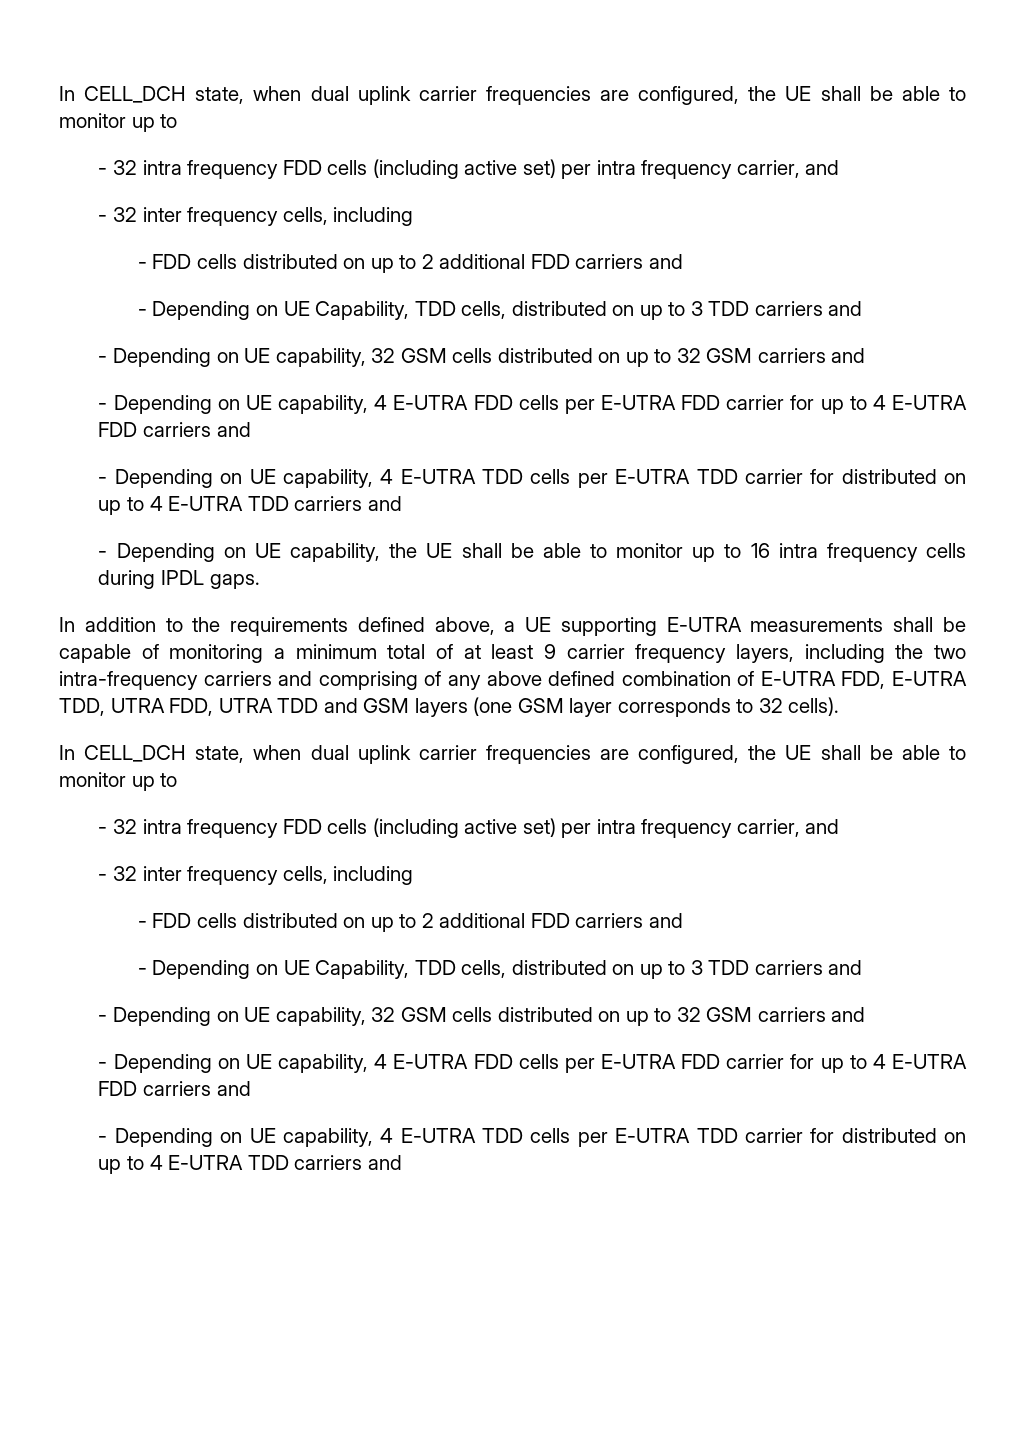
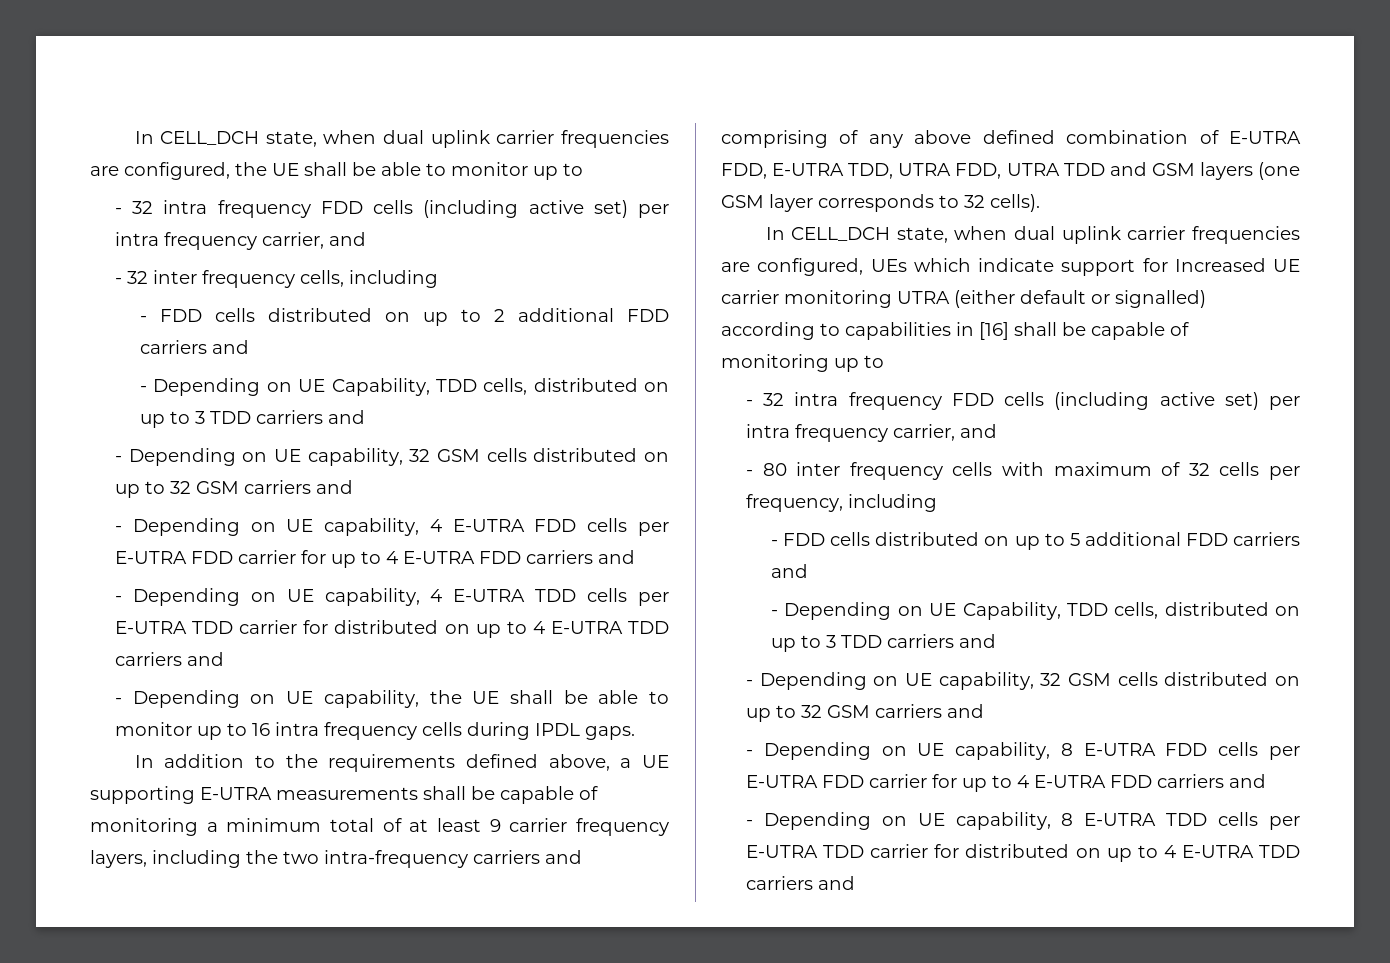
[748,745,966,760] [59,772,126,787] the UE shall be able to monitor -> [870,258,1300,276] [721,290,1206,308] [721,322,1189,340] [721,354,829,372] UEs which indicate support for Increased UE carrier monitoring UTRA (either default or signalled) according to capabilities in [16] shall be capable of monitoring
[112,866,414,885] [137,913,434,932] 32 inter frequency cells, including // - FDD cells distributed on up to 2 -> [762,462,1300,480] [746,494,938,512] [771,532,1080,550] 80 inter frequency cells with maximum of 32 cells per frequency, including // - FDD cells distributed on up to 5
[374,1054,388,1069] 4 -> [1060,743,1073,756] 8
[380,1128,394,1143] 4 -> [1061,813,1074,826] 8

